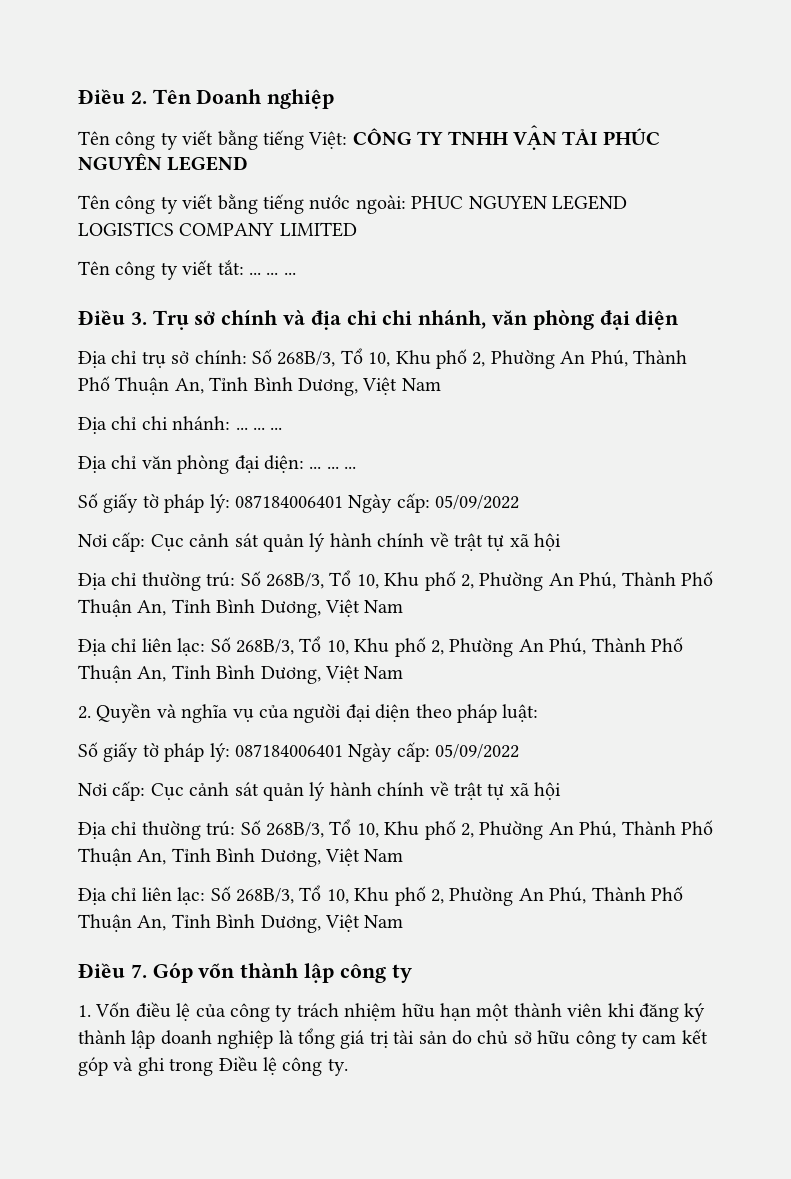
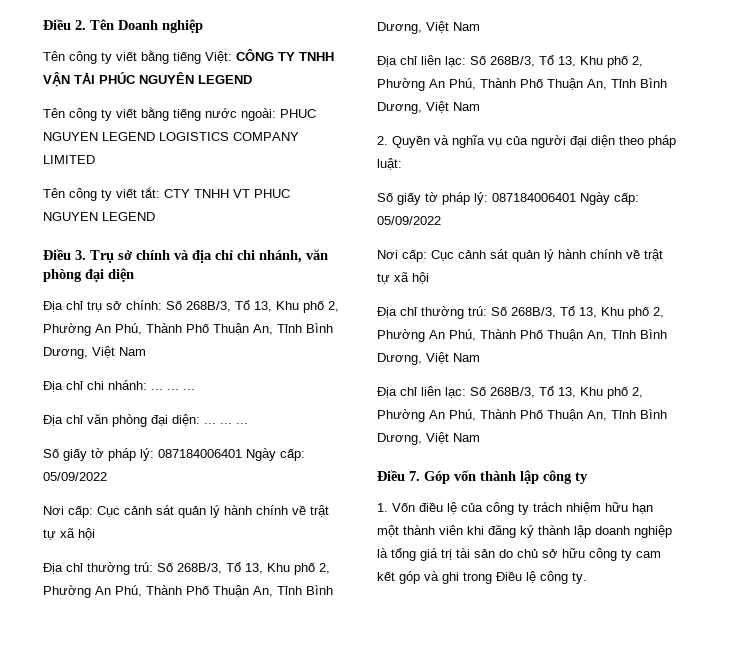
[249,272,296,275] ... ... ... -> [164,189,290,198] [43,212,155,221] CTY TNHH VT PHUC NGUYEN LEGEND
[368,352,391,367] 10, -> [254,301,272,312] 13,
[356,574,379,589] 10, -> [245,563,263,574] 13,
[326,640,349,655] 10, -> [558,56,576,67] 13,
[356,823,379,838] 10, -> [579,307,597,318] 13,
[326,889,349,904] 10, -> [558,387,576,398] 13,

